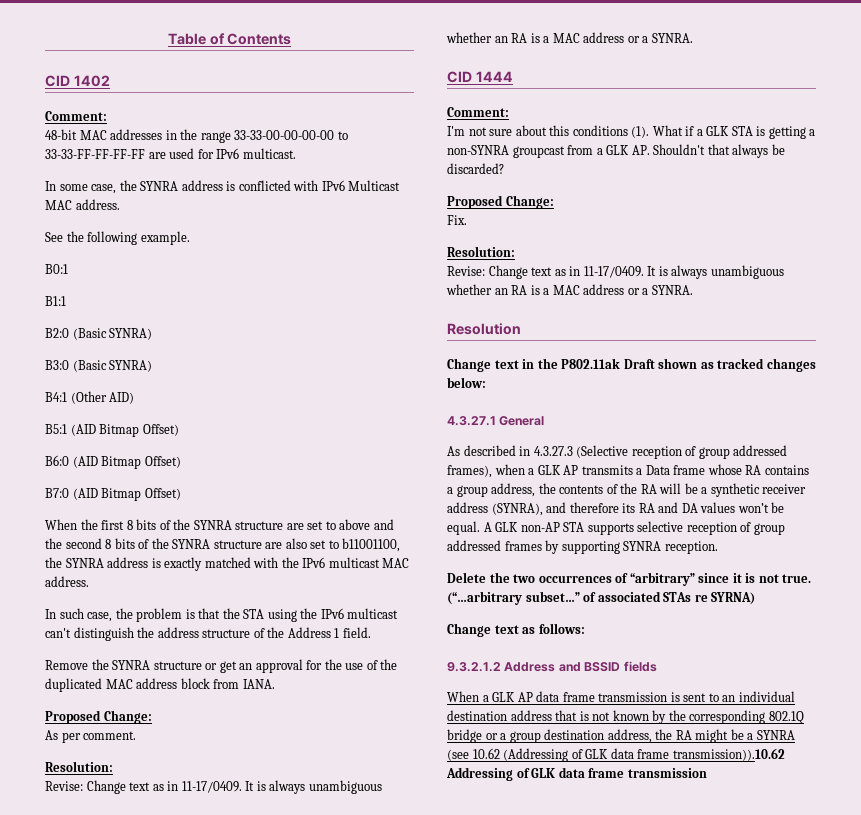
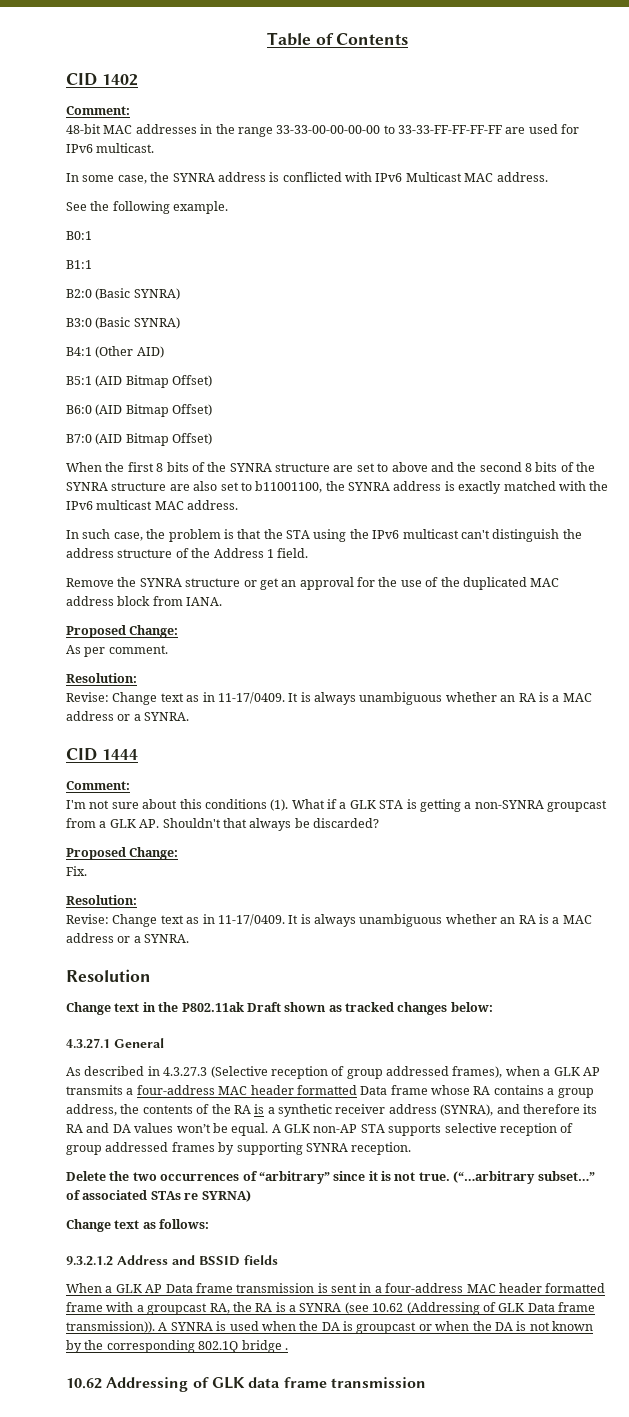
(643, 471) none -> [136,1085,357,1095] four-address MAC header formatted
[659,483,698,494] will be -> [254,1104,265,1114] is
[536,691,560,702] data -> [165,1284,193,1293] Data
[708,691,795,702] [447,710,578,721] to an individual destination address that -> [359,1283,606,1293] [66,1302,595,1315] [66,1321,513,1334] in a four-address MAC header formatted frame with a groupcast RA, the RA is a SYNRA (see 10.62 (Addressing of GLK Data frame transmission)). A SYNRA is used when the DA is groupcast or when the DA
[485,729,795,743] [447,748,785,762] or a group destination address, the RA might be a SYNRA (see 10.62 (Addressing of GLK data frame transmission)).10.62 -> [284,1348,288,1350] [66,1378,102,1389] . // 10.62

